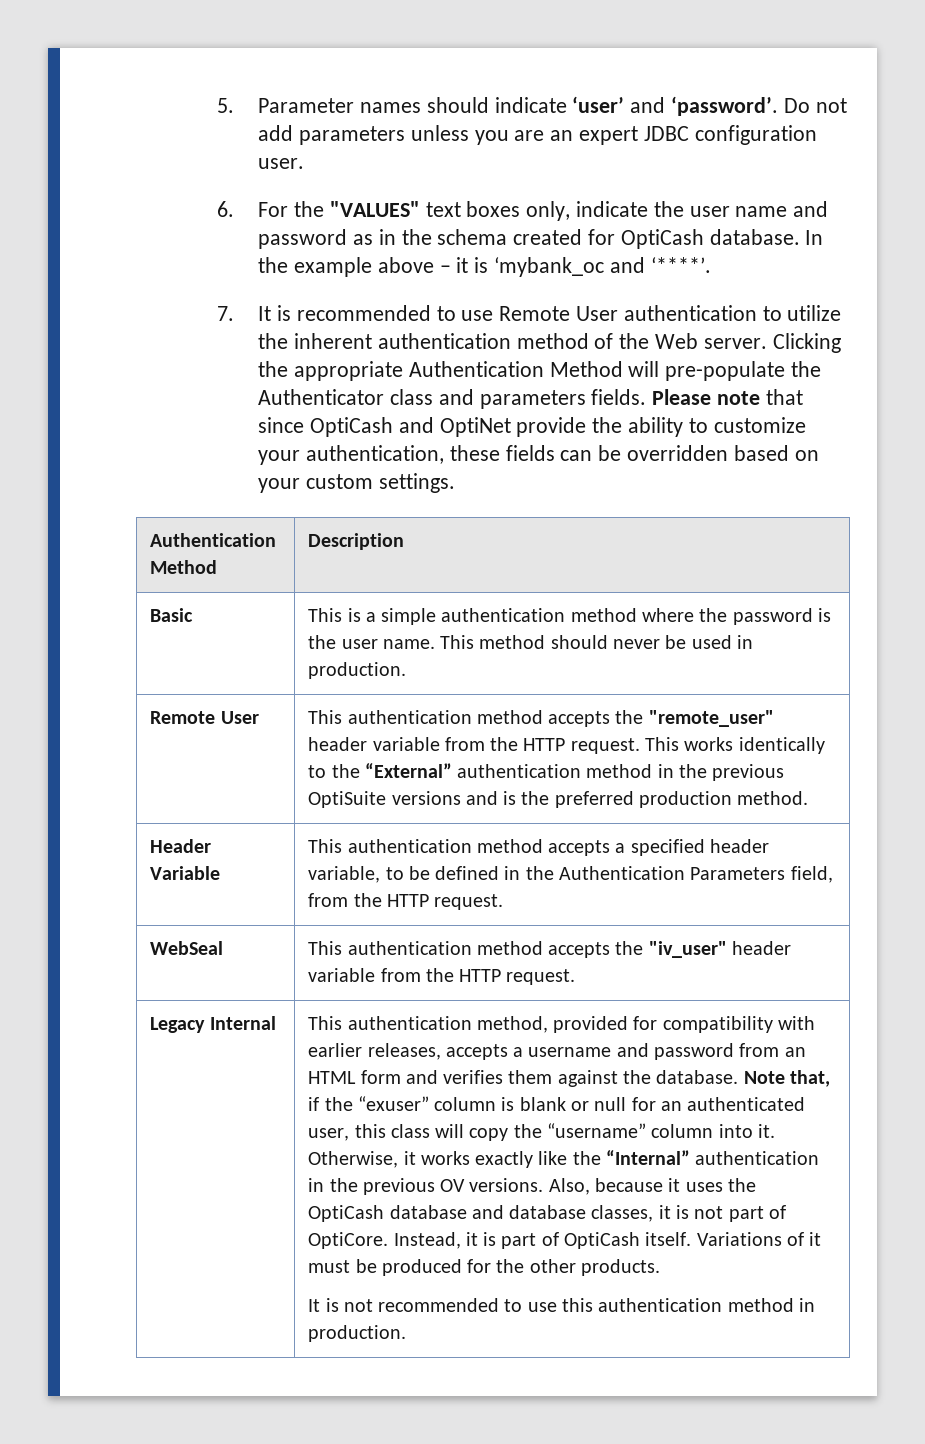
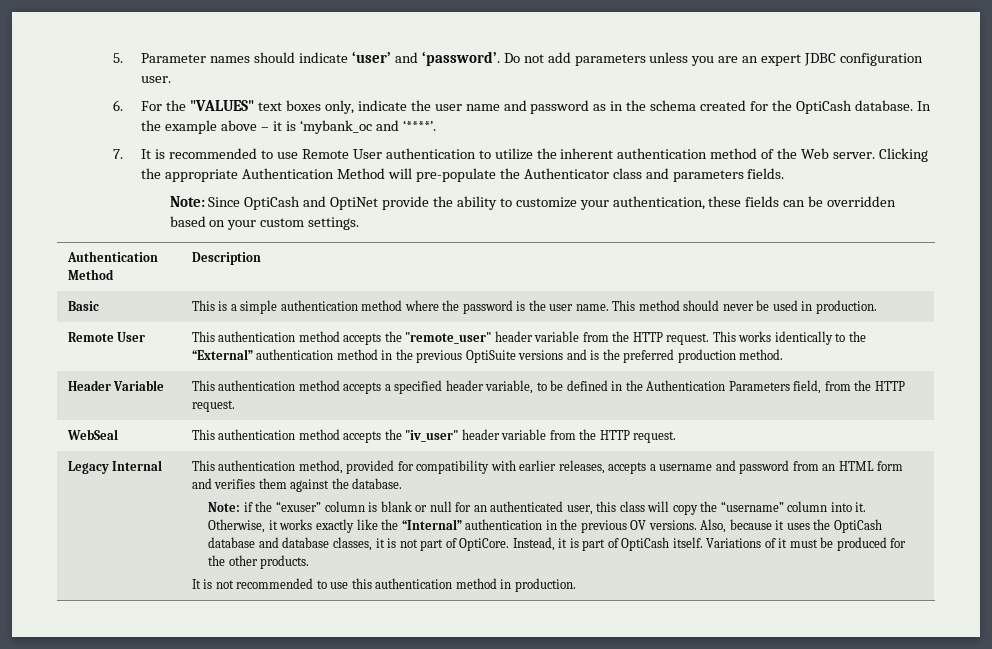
(616, 237) none -> [771,100,792,111] the
[652,389,803,405] [258,417,305,433] Please note that since -> [169,196,241,207] // Note: Since
[743,1070,830,1087] Note that, -> [208,502,241,512] // Note:

